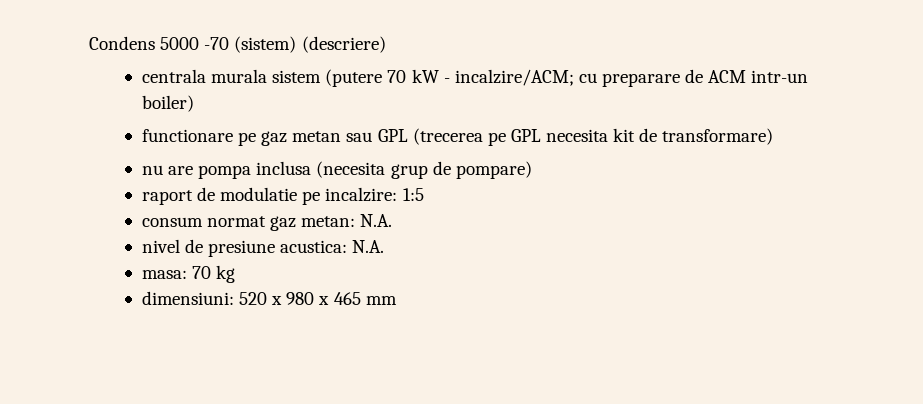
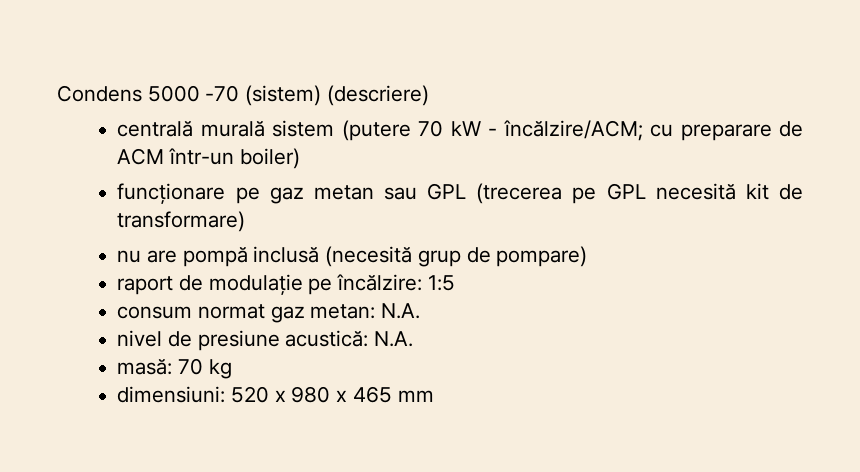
[141,69,268,83] centrala murala -> [117,121,265,137] centrală murală
[454,69,574,86] incalzire/ACM; -> [503,120,643,141] încălzire/ACM;
[751,70,809,83] intr-un -> [169,148,235,165] într-un
[141,129,233,142] functionare -> [117,183,226,204] funcționare
[546,129,609,142] necesita -> [655,183,736,200] necesită
[198,161,386,179] pompa inclusa (necesita -> [182,246,413,267] pompă inclusă (necesită
[220,187,398,205] modulatie pe incalzire: -> [208,274,423,295] modulație pe încălzire:
[280,240,385,253] [141,270,187,279] acustica: N.A. // masa: -> [285,330,414,347] [117,359,173,375] acustică: N.A. // masă:

